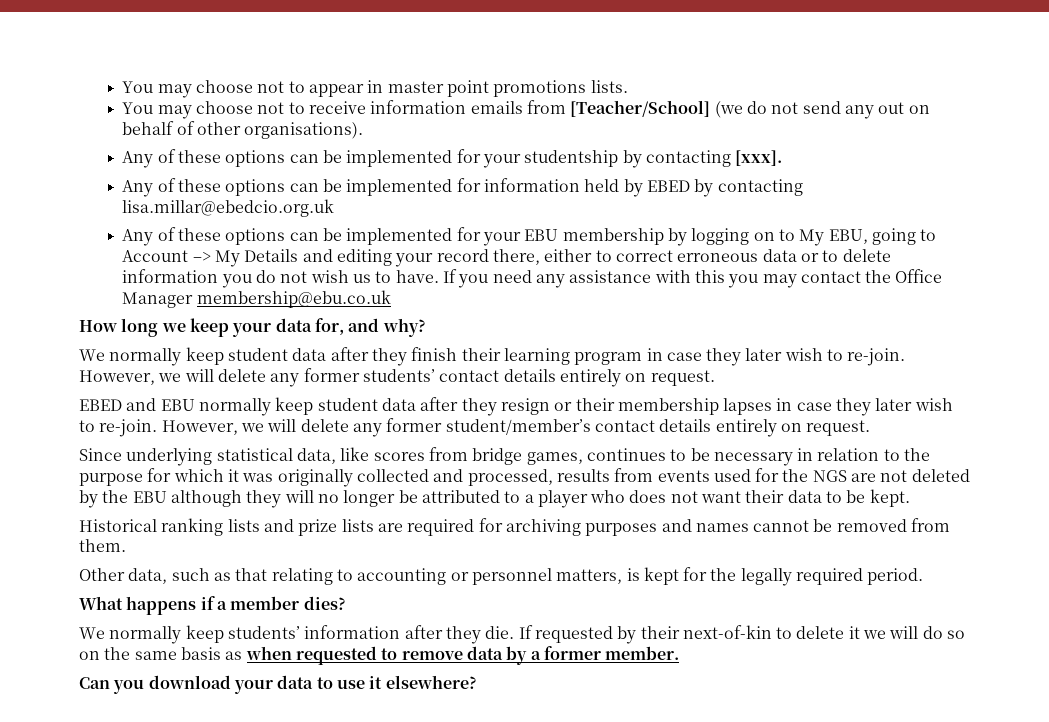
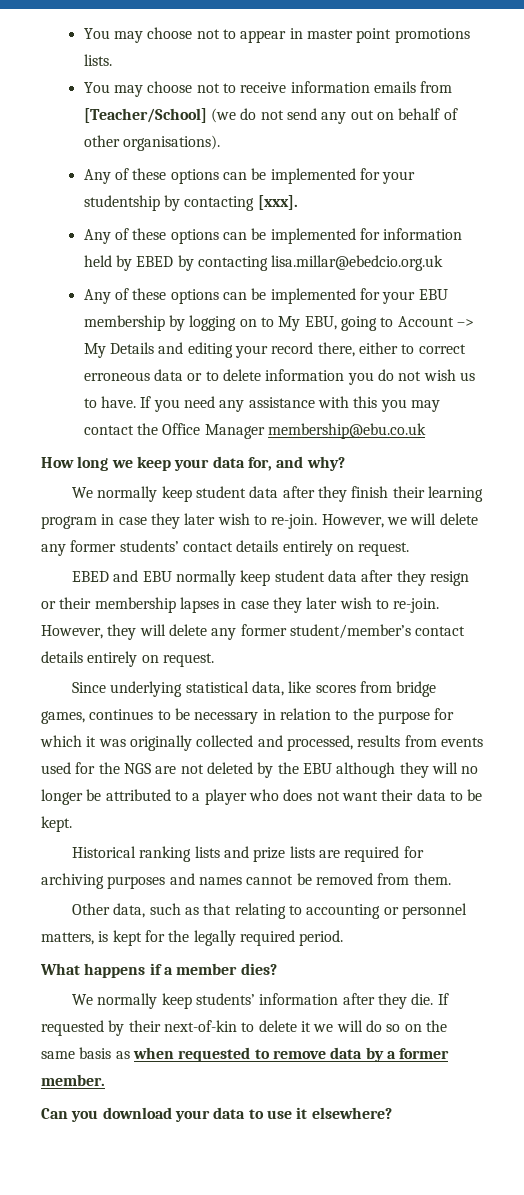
[240,423,264,432] we -> [107,624,137,640] they

